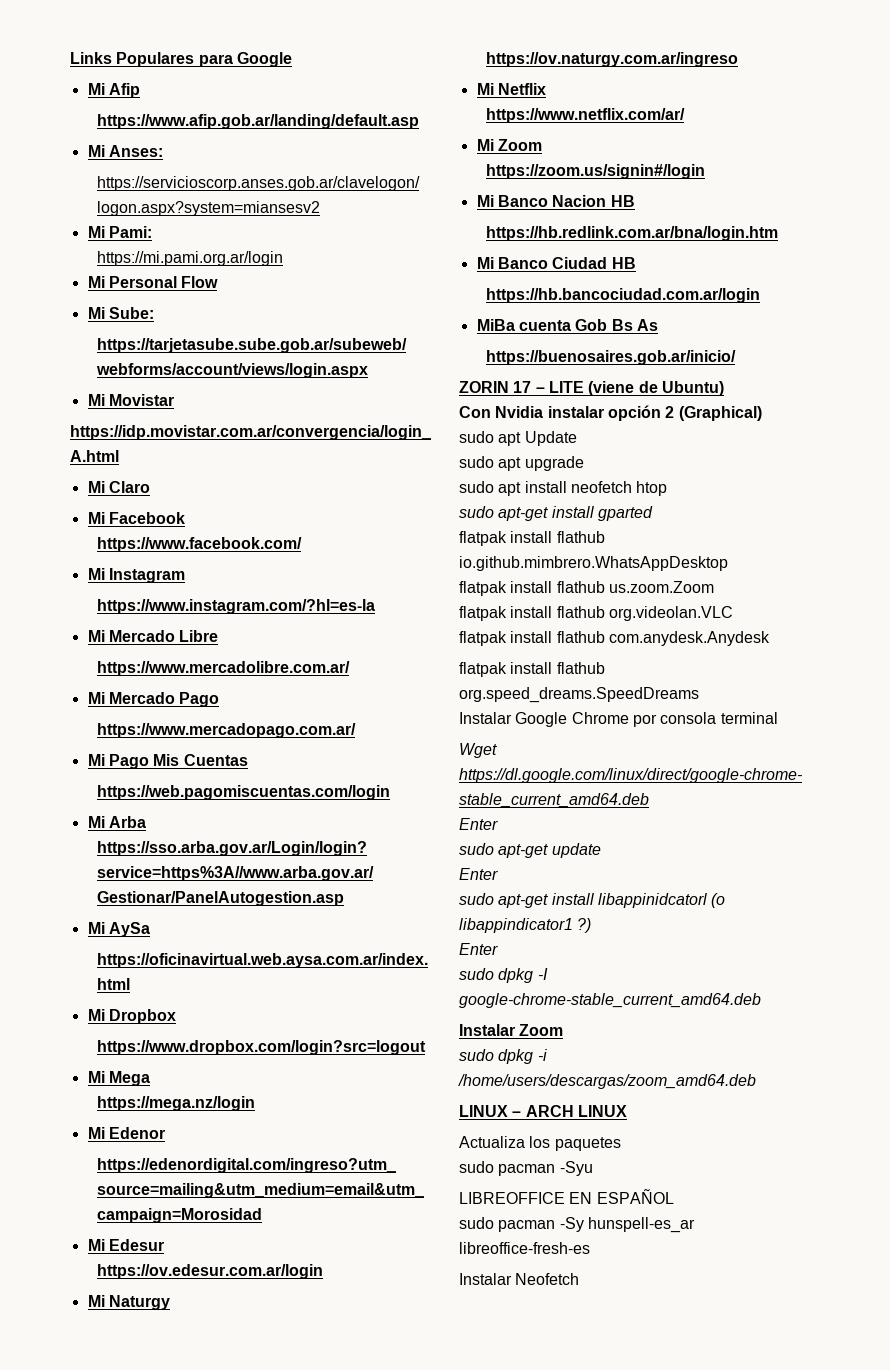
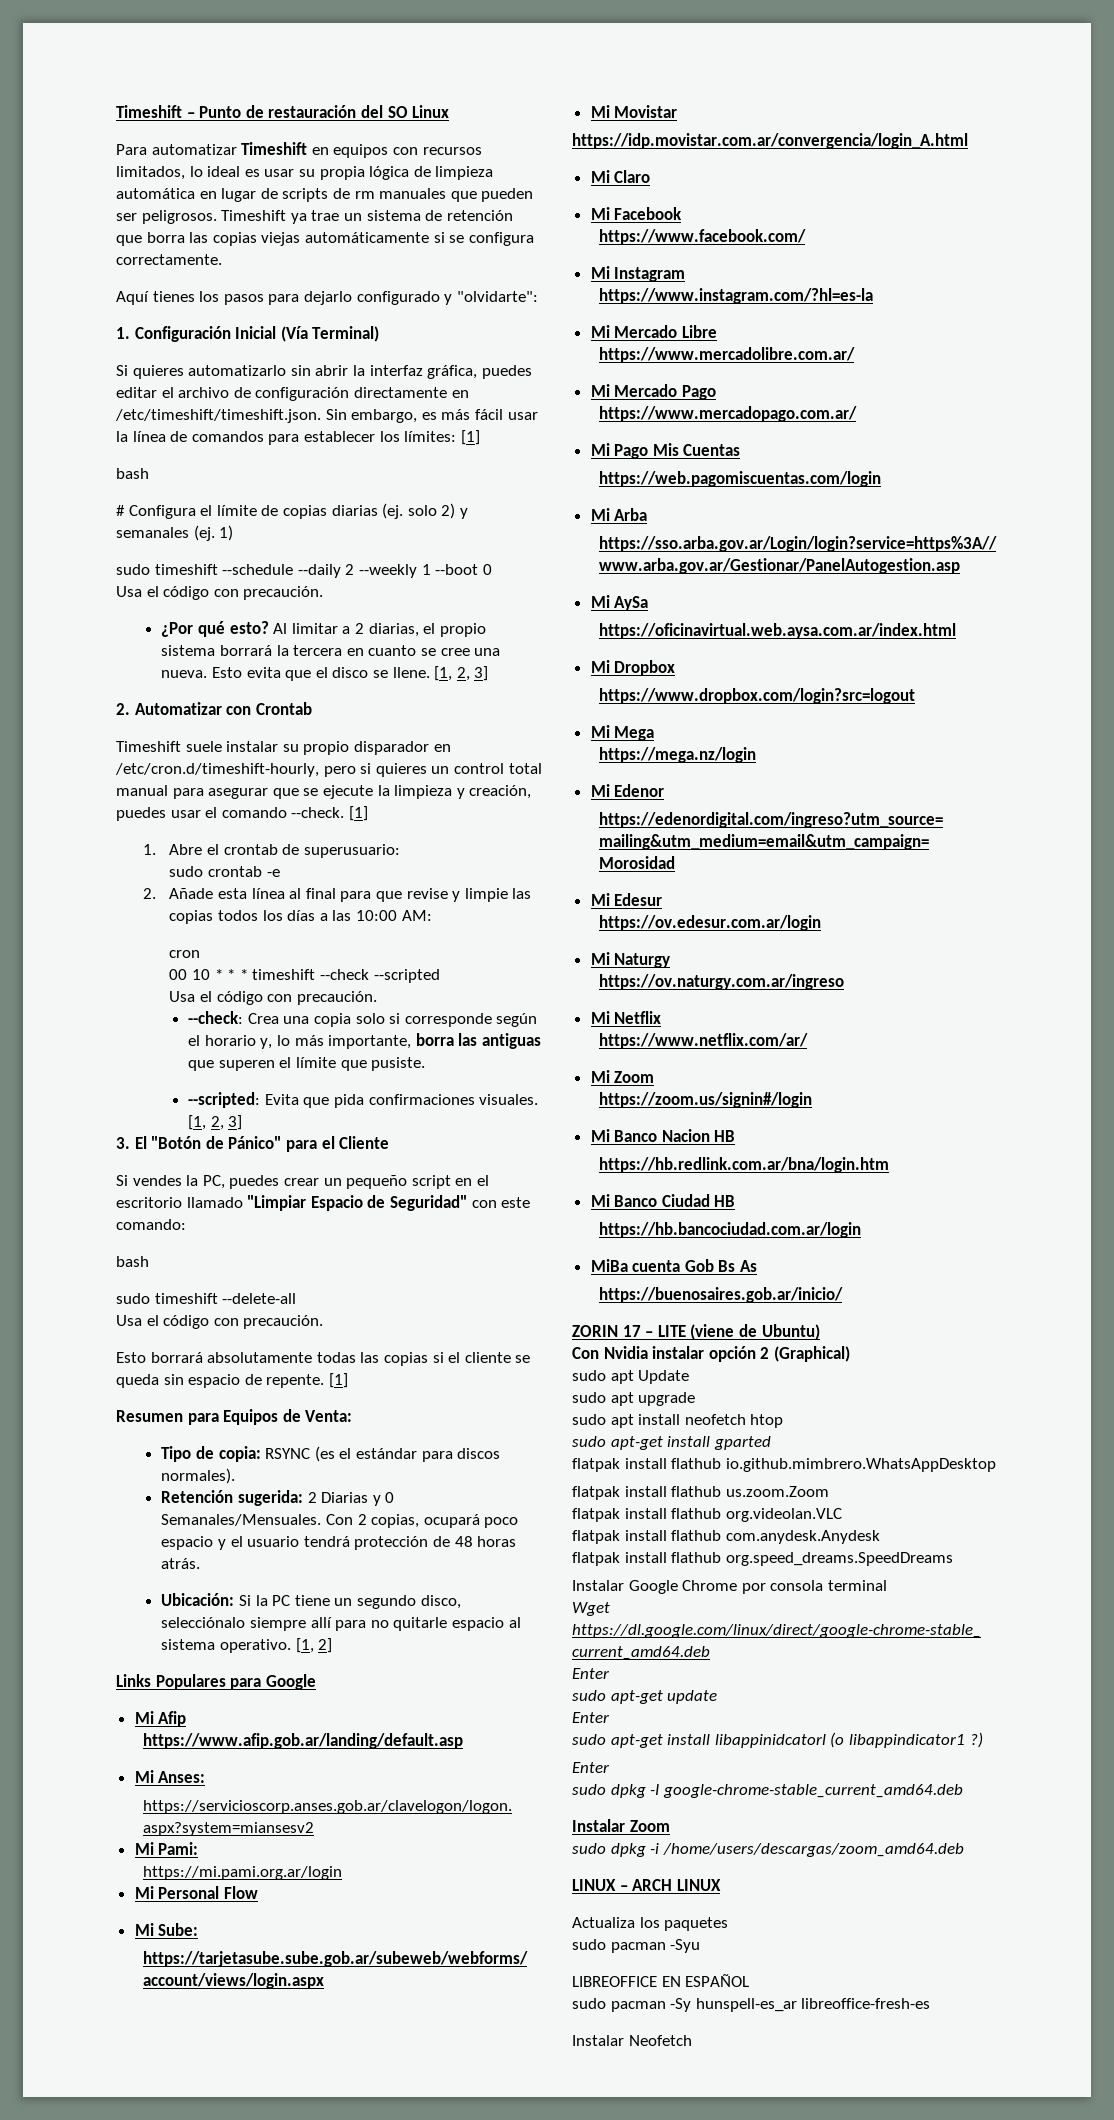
(70, 58) none -> [116,105,450,118] [116,142,482,158] [116,166,494,180] [116,188,534,202] [116,210,513,224] [116,232,534,246] [116,254,222,265] [116,291,538,305] [116,326,380,342] [116,365,532,379] [116,387,469,401] [115,409,538,423] [116,430,480,445] [116,468,149,479] [116,503,468,519] [116,525,234,541] [116,564,492,578] [116,586,324,600] [161,621,486,637] [161,645,501,656] [161,666,489,681] [116,702,312,715] [116,741,451,755] [115,763,542,777] [116,785,532,799] [116,806,368,821] [142,844,400,858] [169,866,280,877] [142,888,532,902] [169,910,432,924] [169,950,201,958] [169,969,440,983] [169,991,377,1005] [188,1011,538,1027] [188,1033,541,1049] [188,1057,426,1071] [188,1092,539,1108] [188,1115,243,1130] [116,1136,390,1152] [116,1175,489,1189] [116,1195,531,1211] [116,1219,186,1230] [116,1256,149,1267] [116,1293,297,1304] [116,1315,324,1329] [116,1352,531,1366] [116,1373,348,1388] [116,1409,353,1425] [161,1446,501,1462] [161,1468,236,1484] [161,1490,395,1506] [161,1514,519,1528] [161,1536,517,1550] [161,1558,201,1569] [161,1593,461,1609] [161,1617,521,1631] [161,1638,333,1653] Timeshift – Punto de restauración del SO Linux // Para automatizar Timeshift en equipos con recursos limitados, lo ideal es usar su propia lógica de limpieza automática en lugar de scripts de rm manuales que pueden ser peligrosos. Timeshift ya trae un sistema de retención que borra las copias viejas automáticamente si se configura correctamente. // Aquí tienes los pasos para dejarlo configurado y "olvidarte": // 1. Configuración Inicial (Vía Terminal) // Si quieres automatizarlo sin abrir la interfaz gráfica, puedes editar el archivo de configuración directamente en /etc/timeshift/timeshift.json. Sin embargo, es más fácil usar la línea de comandos para establecer los límites: [1] // bash // # Configura el límite de copias diarias (ej. solo 2) y semanales (ej. 1) // sudo timeshift --schedule --daily 2 --weekly 1 --boot 0 // Usa el código con precaución. // ¿Por qué esto? Al limitar a 2 diarias, el propio sistema borrará la tercera en cuanto se cree una nueva. Esto evita que el disco se llene. [1, 2, 3] // 2. Automatizar con Crontab // Timeshift suele instalar su propio disparador en /etc/cron.d/timeshift-hourly, pero si quieres un control total manual para asegurar que se ejecute la limpieza y creación, puedes usar el comando --check. [1] // 1. Abre el crontab de superusuario: // sudo crontab -e // 2. Añade esta línea al final para que revise y limpie las copias todos los días a las 10:00 AM: // cron // 00 10 * * * timeshift --check --scripted // Usa el código con precaución. // --check: Crea una copia solo si corresponde según el horario y, lo más importante, borra las antiguas que superen el límite que pusiste. // --scripted: Evita que pida confirmaciones visuales. [1, 2, 3] // 3. El "Botón de Pánico" para el Cliente // Si vendes la PC, puedes crear un pequeño script en el escritorio llamado "Limpiar Espacio de Seguridad" con este comando: // bash // sudo timeshift --delete-all // Usa el código con precaución. // Esto borrará absolutamente todas las copias si el cliente se queda sin espacio de repente. [1] // Resumen para Equipos de Venta: // Tipo de copia: RSYNC (es el estándar para discos normales). // Retención sugerida: 2 Diarias y 0 Semanales/Mensuales. Con 2 copias, ocupará poco espacio y el usuario tendrá protección de 48 horas atrás. // Ubicación: Si la PC tiene un segundo disco, selecciónalo siempre allí para no quitarle espacio al sistema operativo. [1, 2] //

